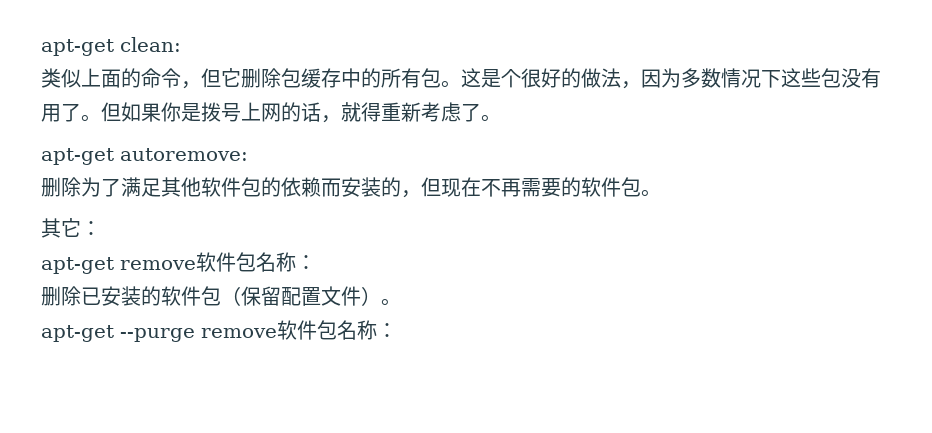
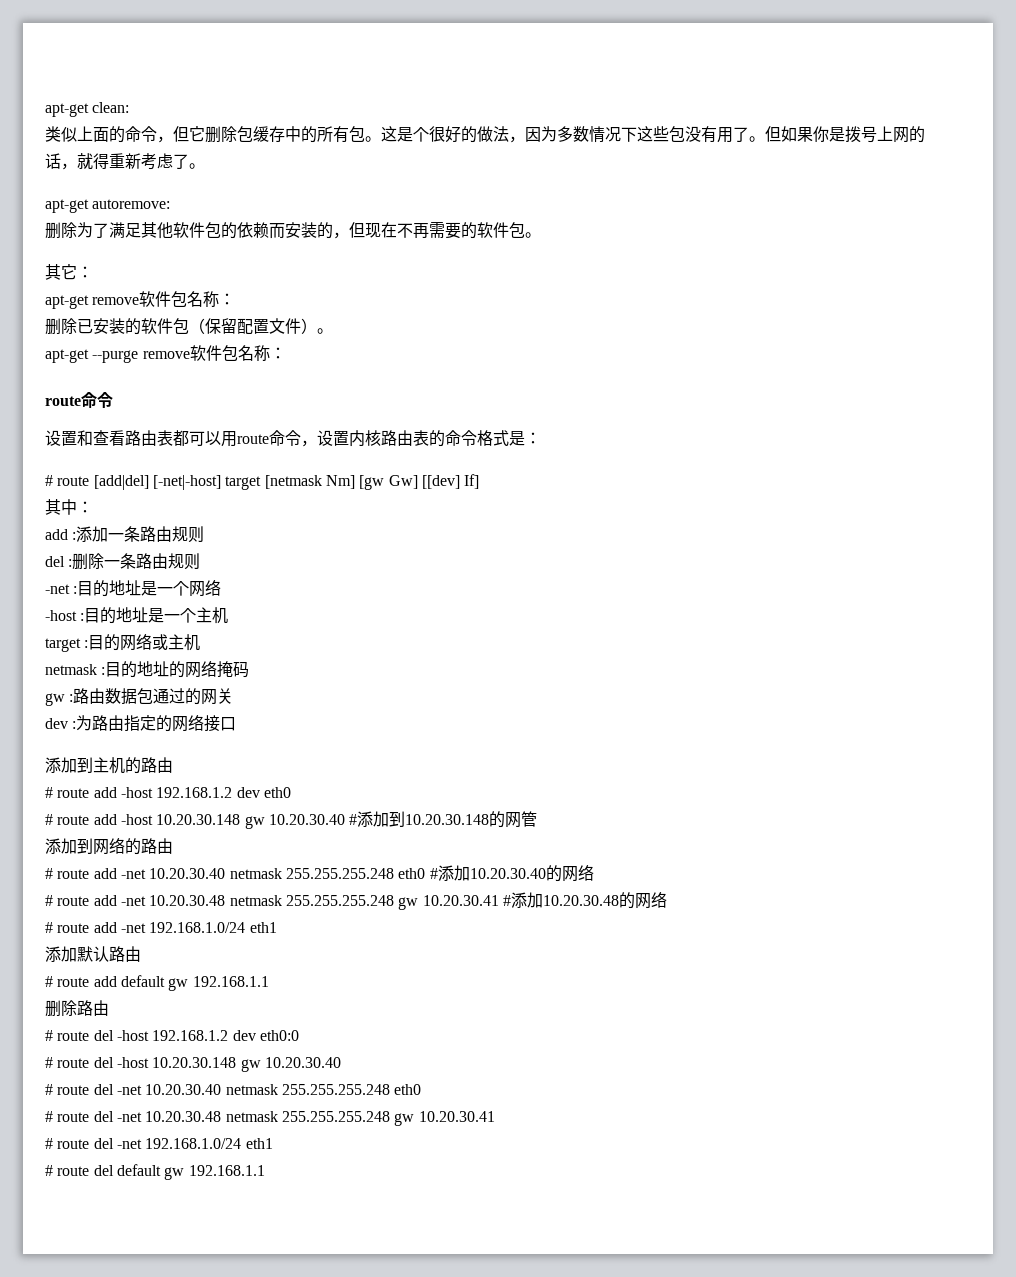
(397, 330) none -> [45,392,113,408] [45,430,541,447] [45,474,480,490] [45,499,93,515] [45,526,205,543] [45,553,201,570] [45,579,222,597] [45,607,229,624] [45,633,201,652] [45,660,250,678] [45,688,234,706] [45,714,237,732] [45,757,173,774] [45,787,291,798] [45,811,538,829] [45,837,173,855] [45,864,594,882] [45,891,667,910] [45,922,277,933] [45,946,141,962] [45,975,269,991] [45,1000,109,1017] [45,1030,299,1041] [45,1057,341,1072] [45,1084,422,1095] [45,1111,495,1126] [45,1138,273,1149] [45,1164,265,1180] // route命令 // 设置和查看路由表都可以用route命令，设置内核路由表的命令格式是： // # route [add|del] [-net|-host] target [netmask Nm] [gw Gw] [[dev] If] // 其中： // add :添加一条路由规则 // del :删除一条路由规则 // -net :目的地址是一个网络 // -host :目的地址是一个主机 // target :目的网络或主机 // netmask :目的地址的网络掩码 // gw :路由数据包通过的网关 // dev :为路由指定的网络接口 // 添加到主机的路由 // # route add -host 192.168.1.2 dev eth0 // # route add -host 10.20.30.148 gw 10.20.30.40 #添加到10.20.30.148的网管 // 添加到网络的路由 // # route add -net 10.20.30.40 netmask 255.255.255.248 eth0 #添加10.20.30.40的网络 // # route add -net 10.20.30.48 netmask 255.255.255.248 gw 10.20.30.41 #添加10.20.30.48的网络 // # route add -net 192.168.1.0/24 eth1 // 添加默认路由 // # route add default gw 192.168.1.1 // 删除路由 // # route del -host 192.168.1.2 dev eth0:0 // # route del -host 10.20.30.148 gw 10.20.30.40 // # route del -net 10.20.30.40 netmask 255.255.255.248 eth0 // # route del -net 10.20.30.48 netmask 255.255.255.248 gw 10.20.30.41 // # route del -net 192.168.1.0/24 eth1 // # route del default gw 192.168.1.1

